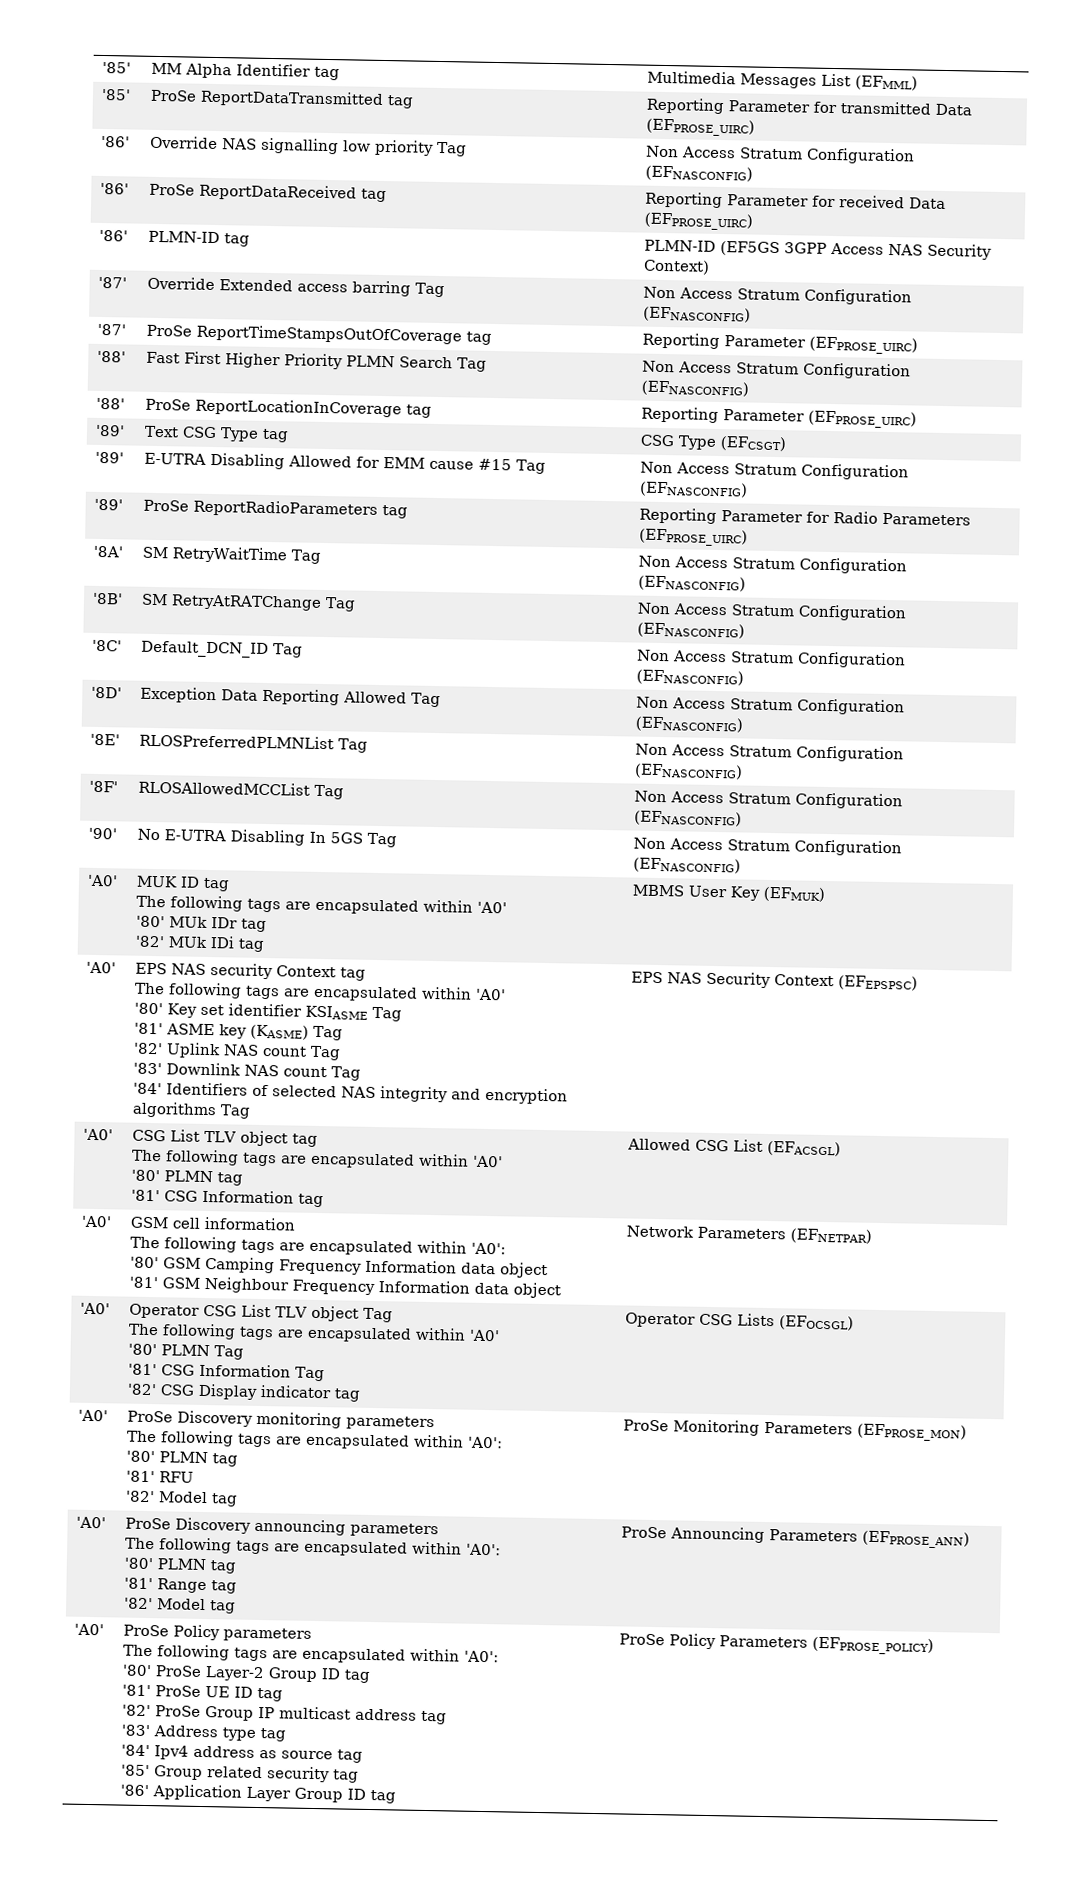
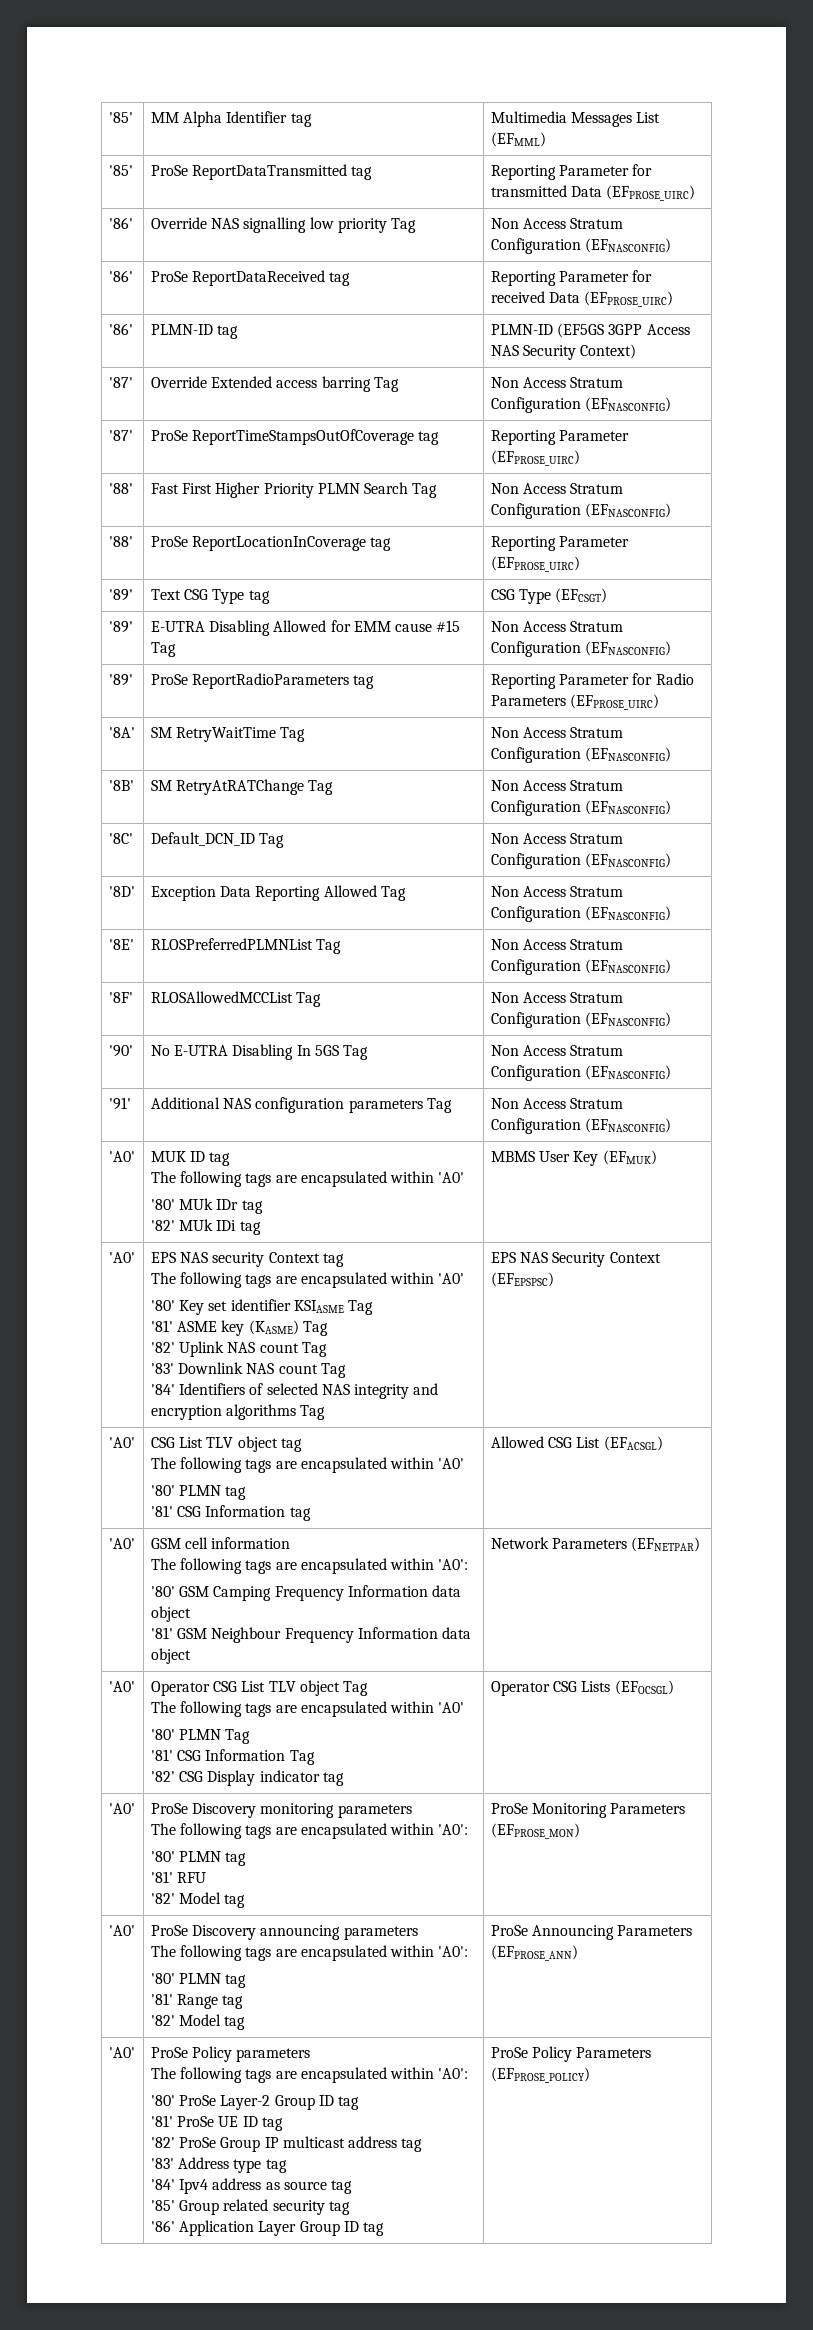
(742, 865) none -> [108,1097,131,1110] [150,1097,452,1113] [490,1098,624,1109] [490,1118,671,1134] // '91' | Additional NAS configuration parameters Tag | Non Access Stratum Configuration (EFNASCONFIG)

